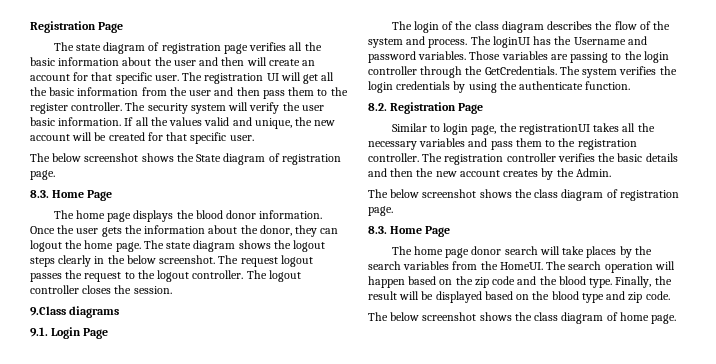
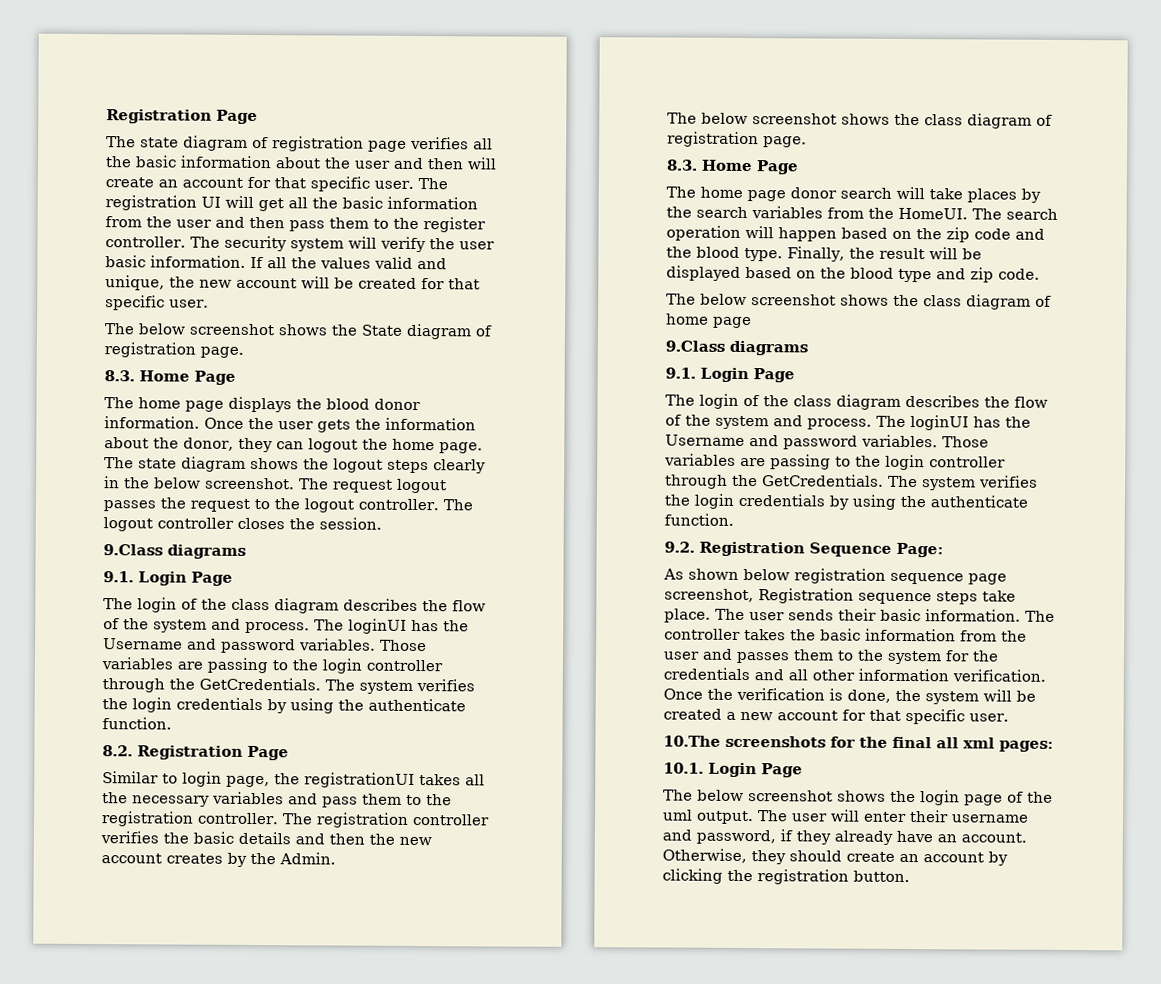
[651,314,677,324] page. -> [713,316,752,329] [665,340,808,356] [665,367,795,383] [665,393,1048,410] [665,414,1031,431] [665,434,989,450] [664,453,1006,471] [665,474,1038,491] [664,493,1028,510] [664,513,734,526] [664,541,944,558] [663,568,1007,585] [664,588,1016,605] [664,608,1055,623] [664,628,1027,642] [663,648,999,665] [663,667,1046,682] [663,687,1036,705] [663,708,1009,725] [663,735,1054,752] [663,762,803,778] [663,789,1053,806] [662,809,1029,825] [662,829,1027,845] [662,848,1008,866] [662,868,910,885] page // 9.Class diagrams // 9.1. Login Page // The login of the class diagram describes the flow of the system and process. The loginUI has the Username and password variables. Those variables are passing to the login controller through the GetCredentials. The system verifies the login credentials by using the authenticate function. // 9.2. Registration Sequence Page: // As shown below registration sequence page screenshot, Registration sequence steps take place. The user sends their basic information. The controller takes the basic information from the user and passes them to the system for the credentials and all other information verification. Once the verification is done, the system will be created a new account for that specific user. // 10.The screenshots for the final all xml pages: // 10.1. Login Page // The below screenshot shows the login page of the uml output. The user will enter their username and password, if they already have an account. Otherwise, they should create an account by clicking the registration button.

